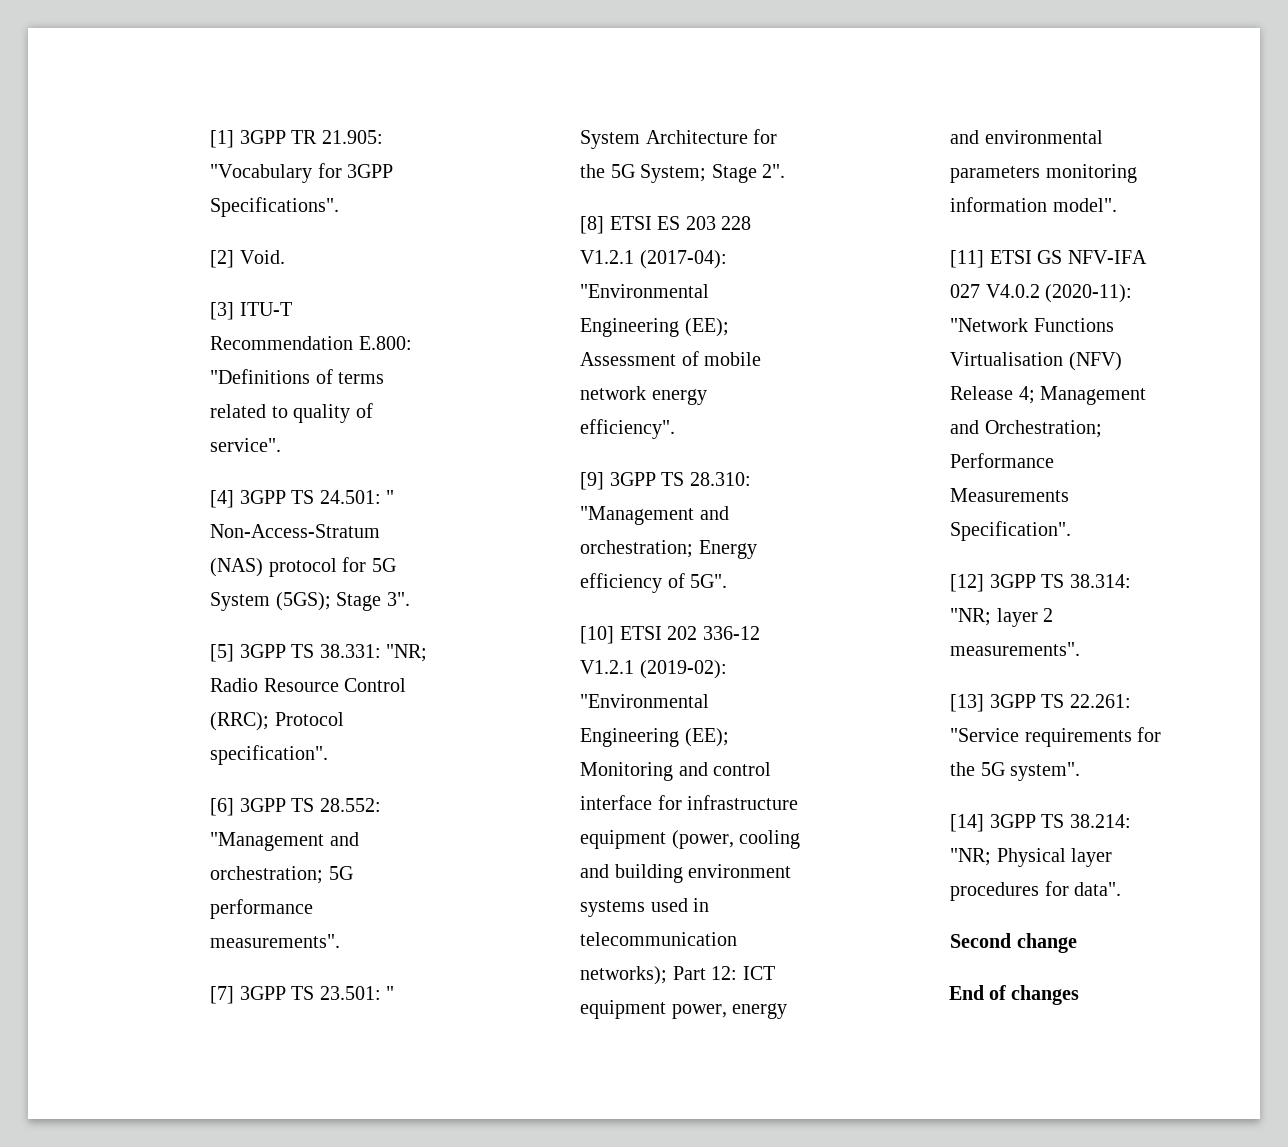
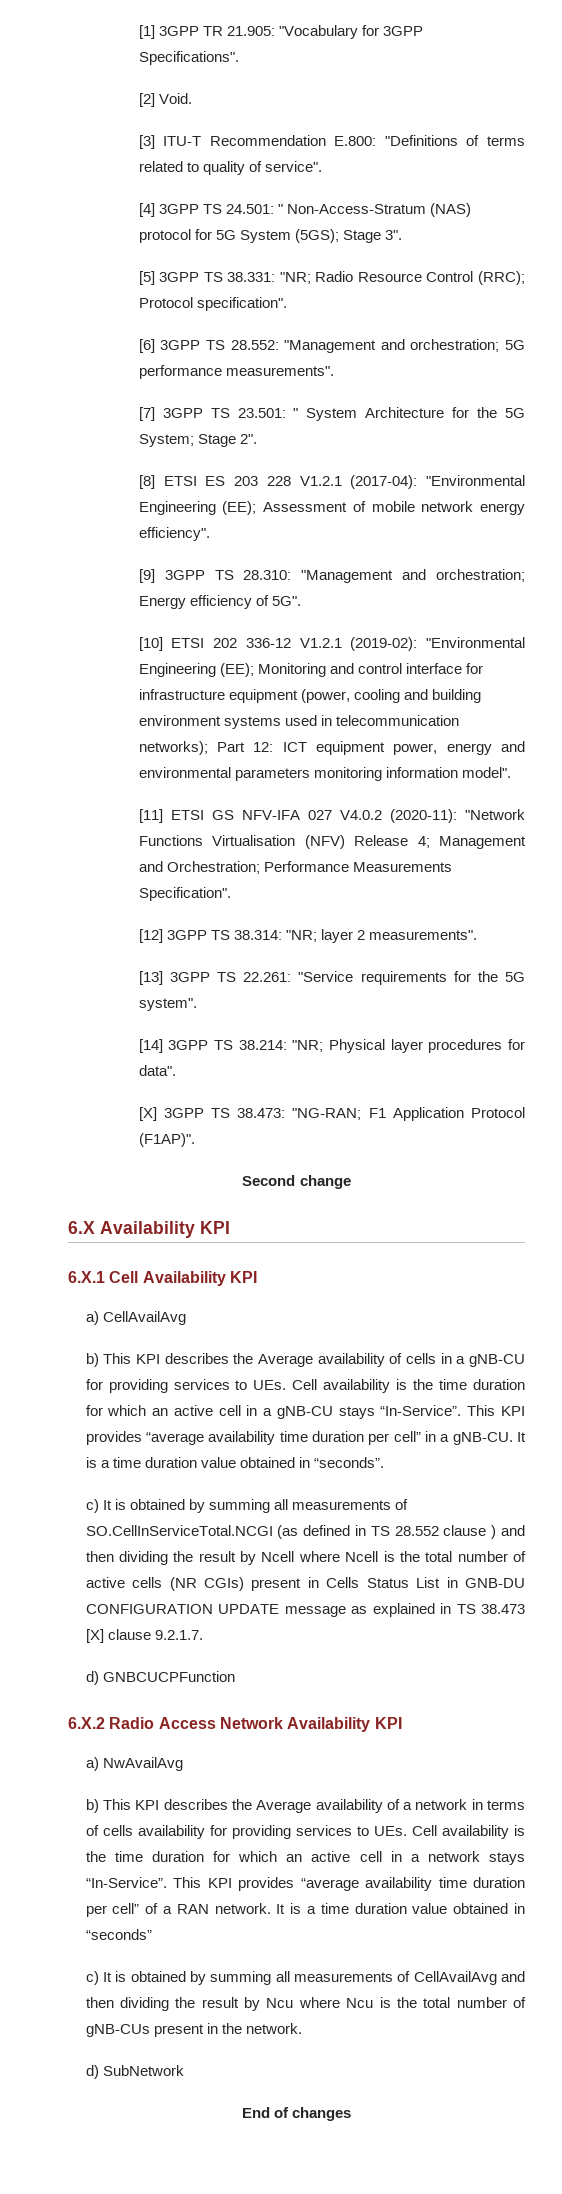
[950,933,1077,953] Second change -> [138,1107,525,1121] [138,1133,195,1147] [242,1175,351,1189] [68,1221,230,1238] [68,1271,257,1286] [85,1311,186,1325] [85,1353,525,1367] [85,1379,526,1393] [85,1405,526,1419] [85,1431,526,1445] [85,1457,385,1468] [85,1499,409,1513] [85,1525,525,1539] [85,1551,527,1565] [85,1577,526,1591] [85,1603,526,1617] [85,1629,203,1643] [85,1671,235,1685] [68,1717,402,1732] [85,1757,183,1771] [85,1799,525,1813] [85,1825,525,1839] [85,1851,525,1865] [85,1877,525,1891] [85,1903,525,1917] [85,1929,152,1940] [85,1971,525,1985] [85,1997,526,2011] [85,2023,302,2037] [85,2065,184,2079] [X] 3GPP TS 38.473: "NG-RAN; F1 Application Protocol (F1AP)". // Second change // 6.X Availability KPI // 6.X.1 Cell Availability KPI // a) CellAvailAvg // b) This KPI describes the Average availability of cells in a gNB-CU for providing services to UEs. Cell availability is the time duration for which an active cell in a gNB-CU stays “In-Service”. This KPI provides “average availability time duration per cell” in a gNB-CU. It is a time duration value obtained in “seconds”. // c) It is obtained by summing all measurements of SO.CellInServiceTotal.NCGI (as defined in TS 28.552 clause ) and then dividing the result by Ncell where Ncell is the total number of active cells (NR CGIs) present in Cells Status List in GNB-DU CONFIGURATION UPDATE message as explained in TS 38.473 [X] clause 9.2.1.7. // d) GNBCUCPFunction // 6.X.2 Radio Access Network Availability KPI // a) NwAvailAvg // b) This KPI describes the Average availability of a network in terms of cells availability for providing services to UEs. Cell availability is the time duration for which an active cell in a network stays “In-Service”. This KPI provides “average availability time duration per cell” of a RAN network. It is a time duration value obtained in “seconds” // c) It is obtained by summing all measurements of CellAvailAvg and then dividing the result by Ncu where Ncu is the total number of gNB-CUs present in the network. // d) SubNetwork

